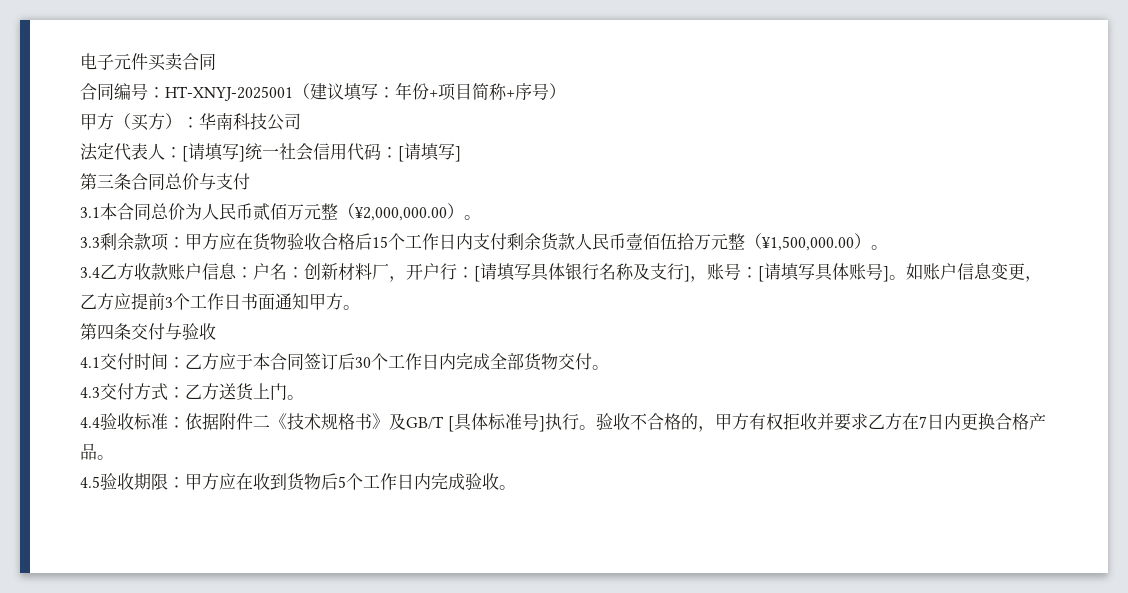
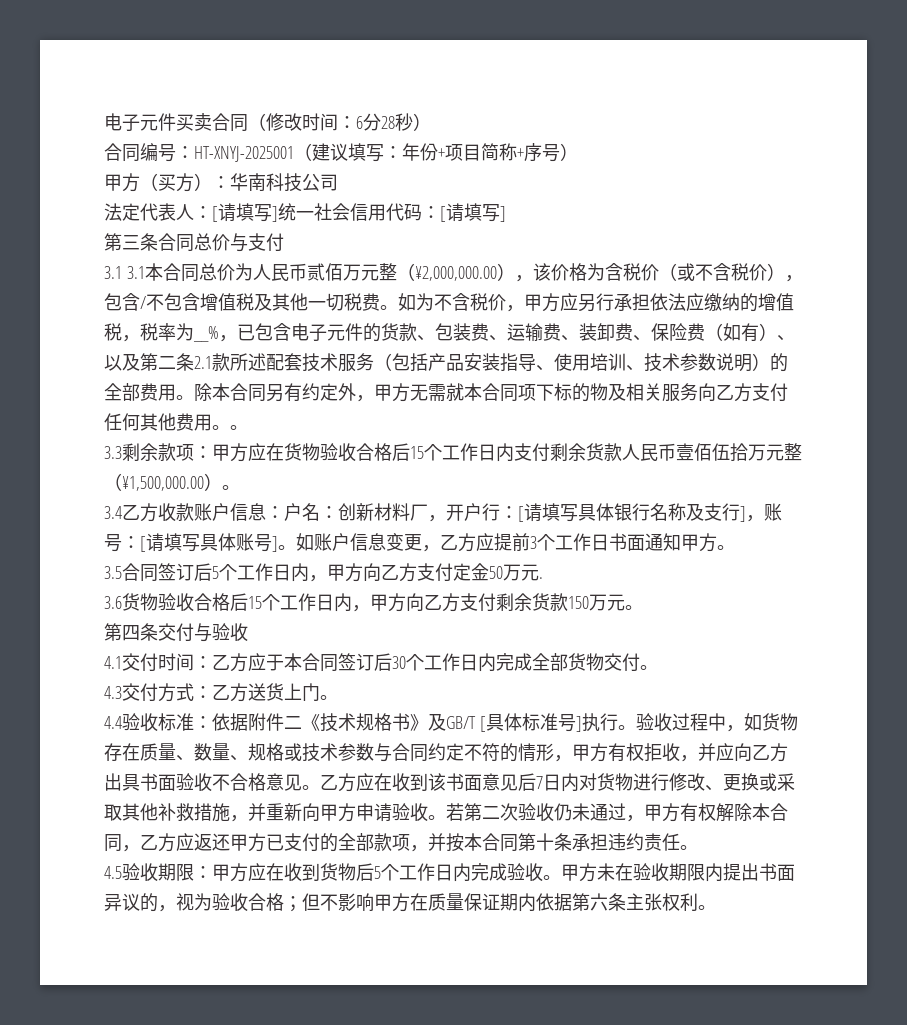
(216, 61) none -> [248,113,431,131] （修改时间：6分28秒）
(100, 212) none -> [126,266,145,279] 3.1
(464, 211) none -> [514,263,803,282] [104,293,794,312] [104,323,795,342] [104,353,788,372] [104,383,788,402] [104,413,230,431] ，该价格为含税价（或不含税价），包含/不包含增值税及其他一切税费。如为不含税价，甲方应另行承担依法应缴纳的增值税，税率为__%，已包含电子元件的货款、包装费、运输费、装卸费、保险费（如有）、以及第二条2.1款所述配套技术服务（包括产品安装指导、使用培训、技术参数说明）的全部费用。除本合同另有约定外，甲方无需就本合同项下标的物及相关服务向乙方支付任何其他费用。
(360, 307) none -> [104,563,543,582] [104,593,643,612] // 3.5合同签订后5个工作日内，甲方向乙方支付定金50万元. // 3.6货物验收合格后15个工作日内，甲方向乙方支付剩余货款150万元。
[629,413,1046,432] [80,443,97,460] 不合格的，甲方有权拒收并要求乙方在7日内更换合格产品 -> [671,713,798,732] [104,743,788,762] [104,773,795,792] [104,803,788,822] [104,833,680,852] 过程中，如货物存在质量、数量、规格或技术参数与合同约定不符的情形，甲方有权拒收，并应向乙方出具书面验收不合格意见。乙方应在收到该书面意见后7日内对货物进行修改、更换或采取其他补救措施，并重新向甲方申请验收。若第二次验收仍未通过，甲方有权解除本合同，乙方应返还甲方已支付的全部款项，并按本合同第十条承担违约责任
(516, 487) none -> [561,863,795,882] [104,893,716,912] 甲方未在验收期限内提出书面异议的，视为验收合格；但不影响甲方在质量保证期内依据第六条主张权利。

